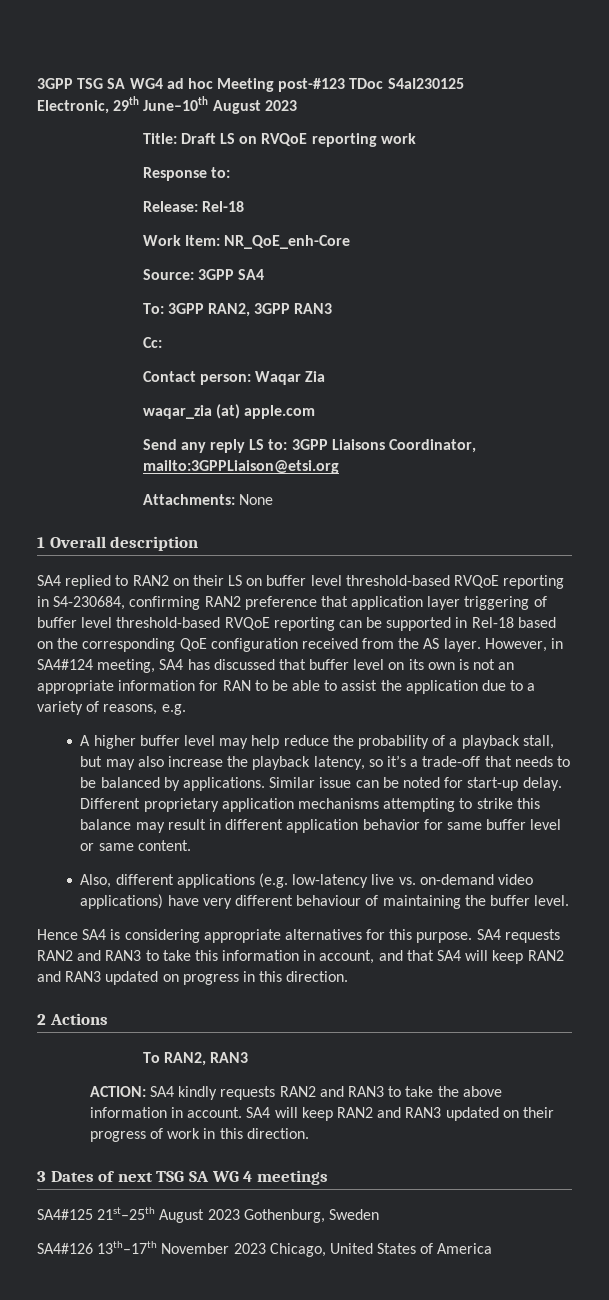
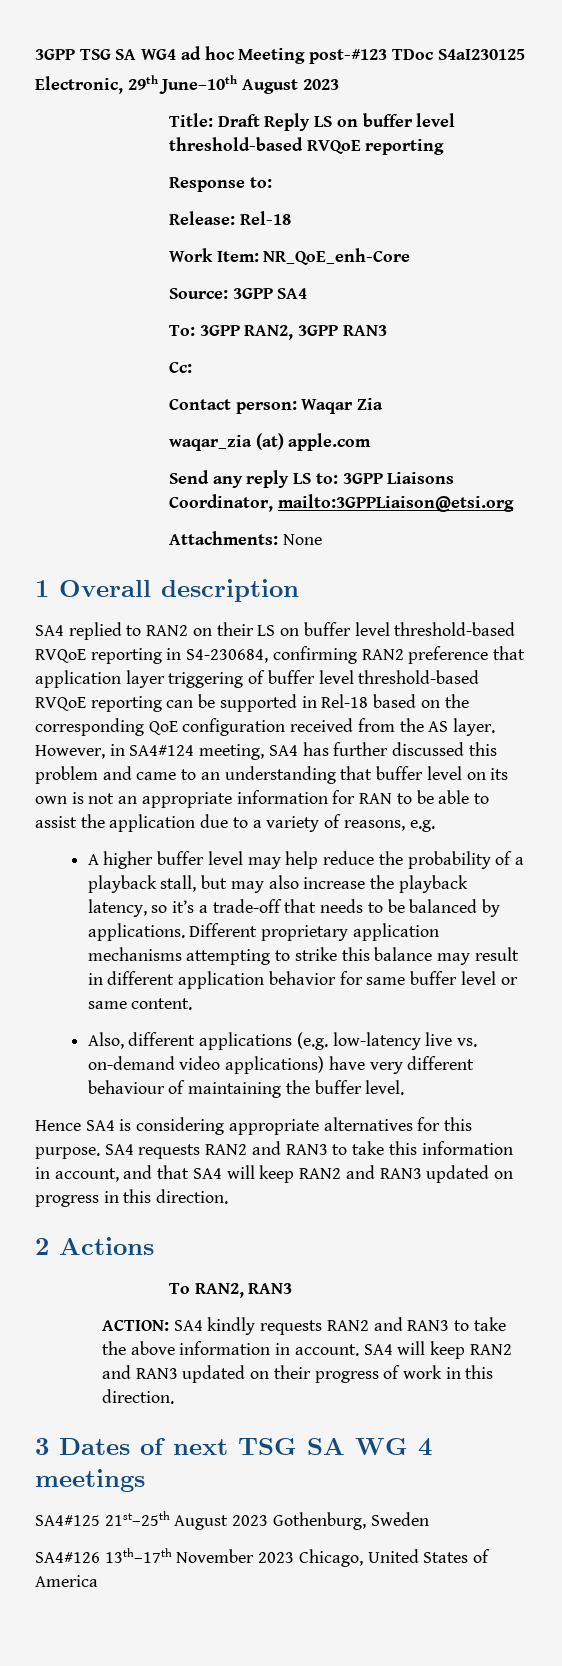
[220,133,416,147] LS on RVQoE reporting work -> [264,113,456,131] [168,137,445,155] Reply LS on buffer level threshold-based RVQoE reporting
[213,659,275,670] discussed -> [333,742,497,756] [35,766,336,784] further discussed this problem and came to an understanding
[269,777,562,791] Similar issue can be noted for start-up delay. -> (185, 932) none

